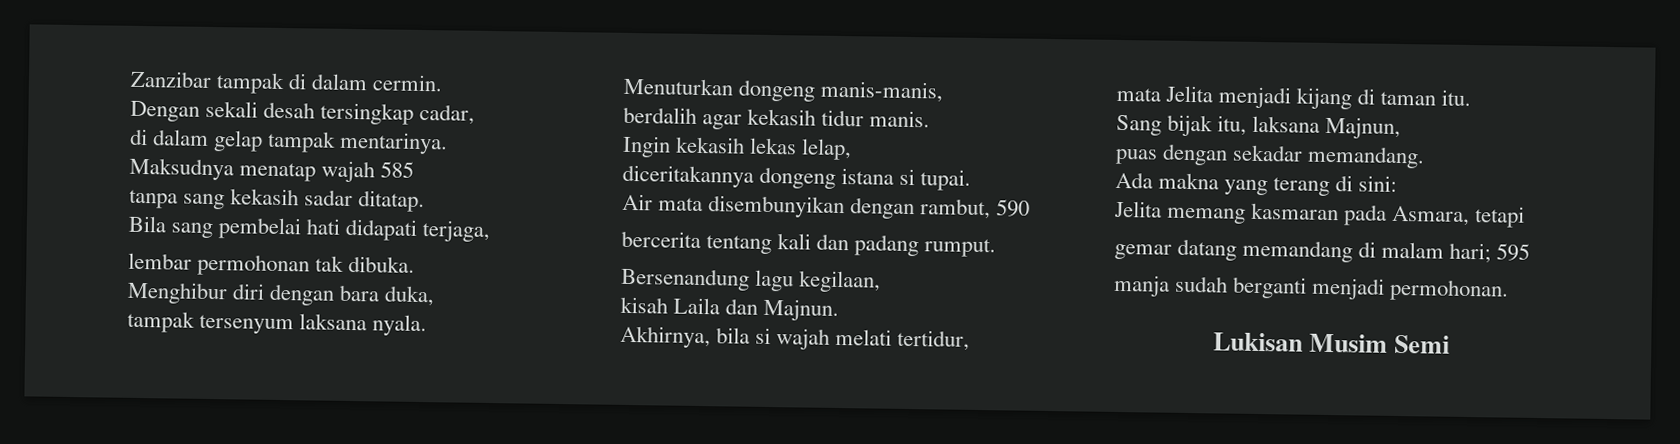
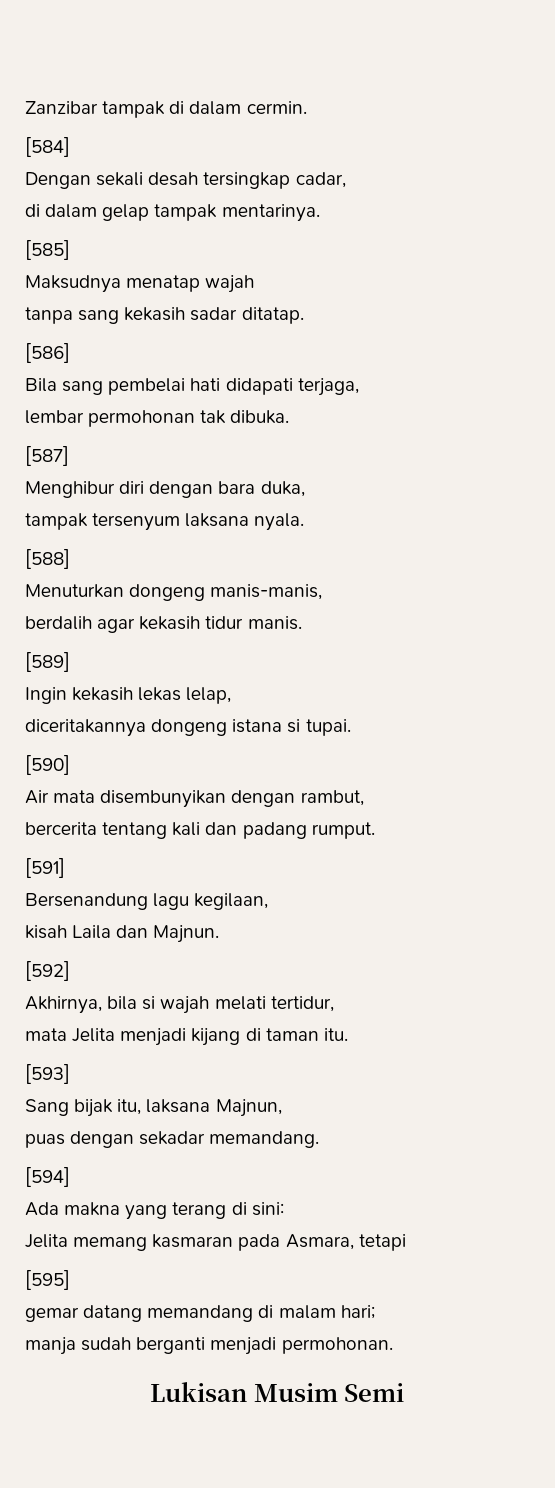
(444, 83) none -> [25,137,70,157] // [584]
(449, 143) none -> [25,240,70,260] // [585]
[380,161,415,178] 585 -> (255, 284) none
(426, 201) none -> [25,343,70,363] // [586]
(416, 264) none -> [25,446,69,466] // [587]
(428, 325) none -> [25,549,70,569] // [588]
(931, 119) none -> [25,652,70,672] // [589]
(972, 180) none -> [25,755,70,775] // [590]
[996,199,1031,217] 590 -> (364, 798) none
(997, 248) none -> [25,858,65,878] // [591]
(840, 310) none -> [25,961,70,981] // [592]
(1472, 98) none -> [25,1064,70,1084] // [593]
(1426, 157) none -> [25,1167,70,1187] // [594]
(1526, 217) none -> [25,1270,70,1290] // [595]
[1496,243,1531,261] 595 -> (375, 1312) none

